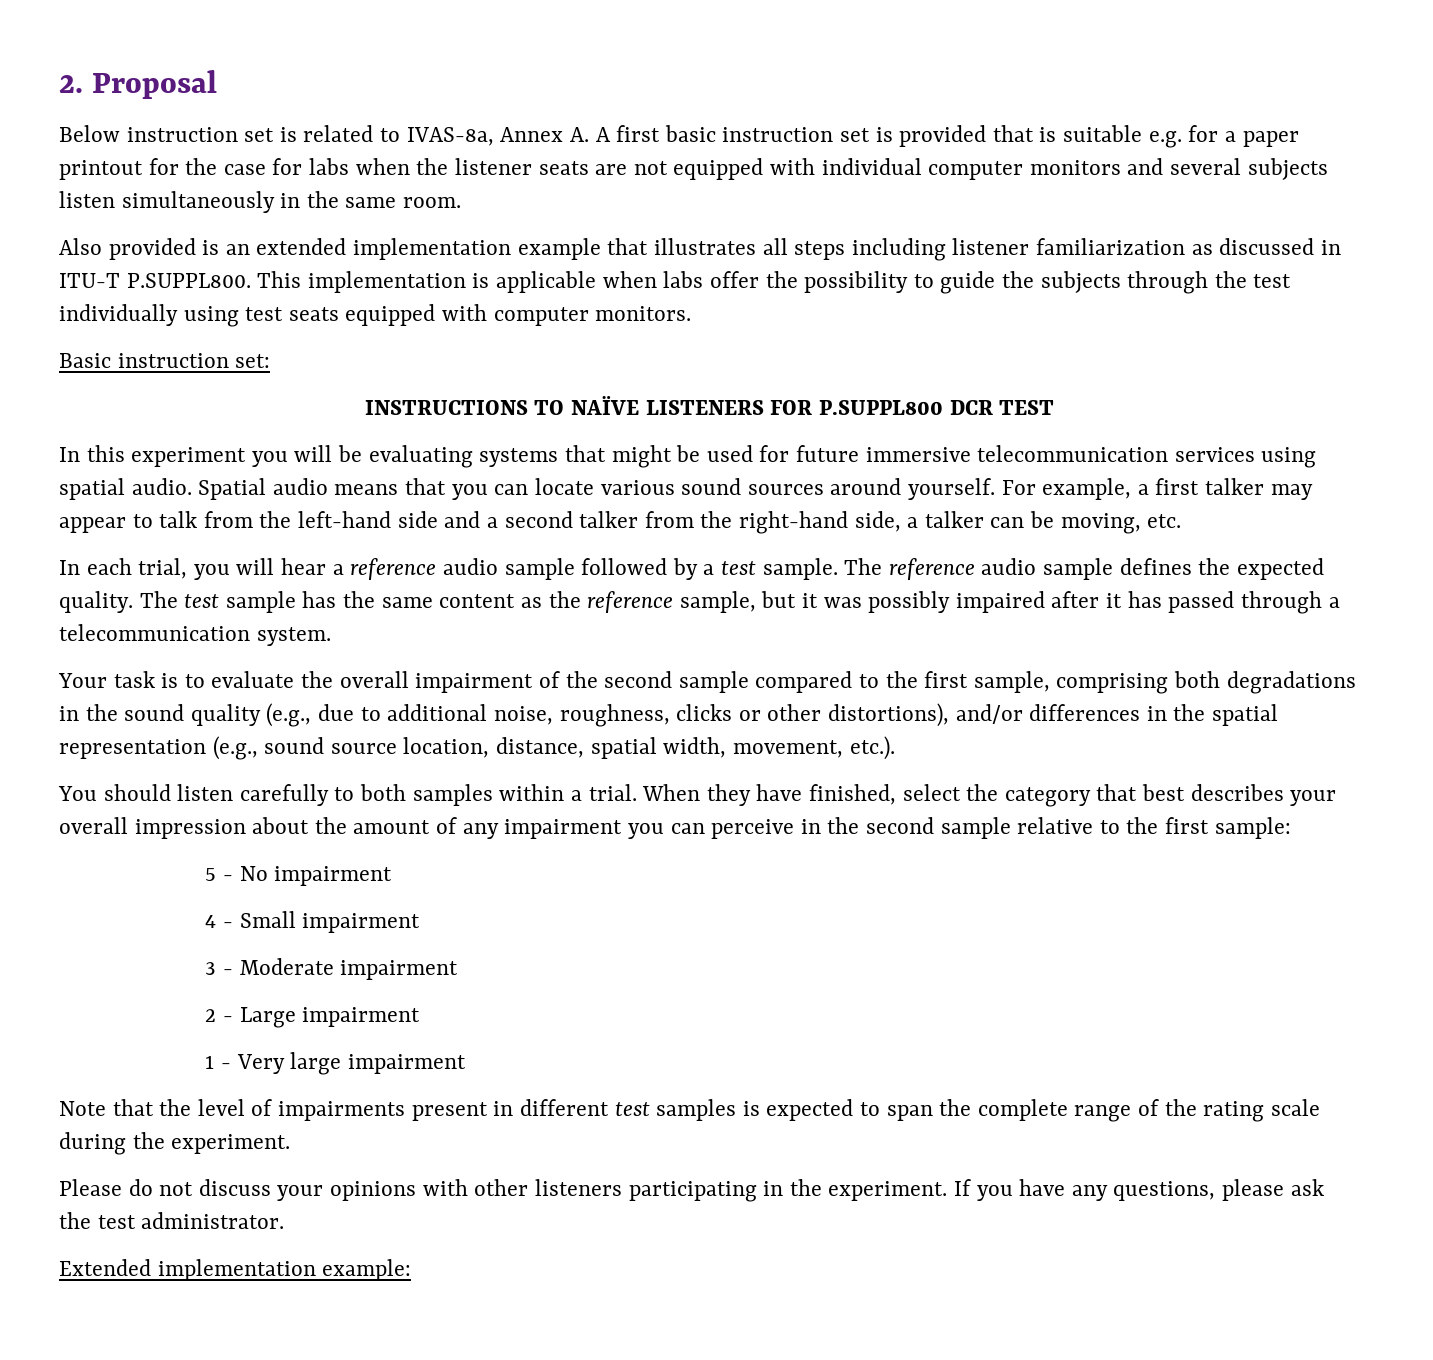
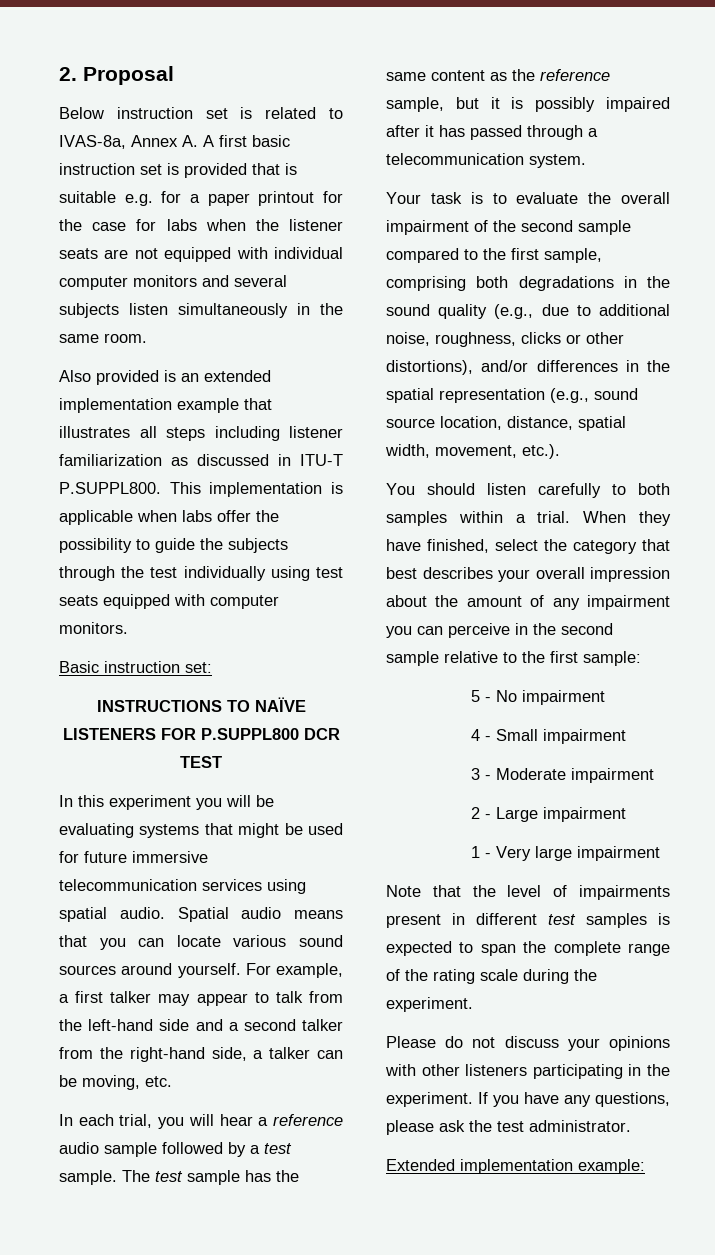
[888,558,1324,580] [59,591,178,613] reference audio sample defines the expected quality. The -> (150, 1176) none
[823,597,862,608] was -> [511,97,524,109] is

